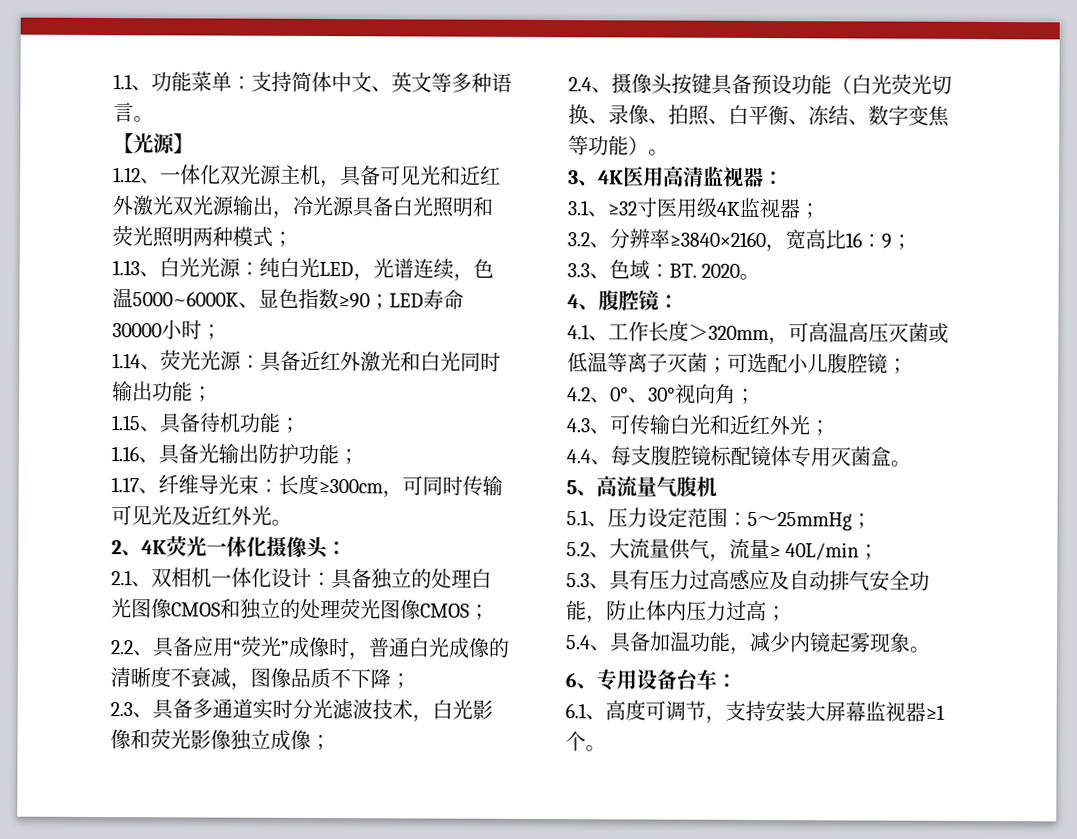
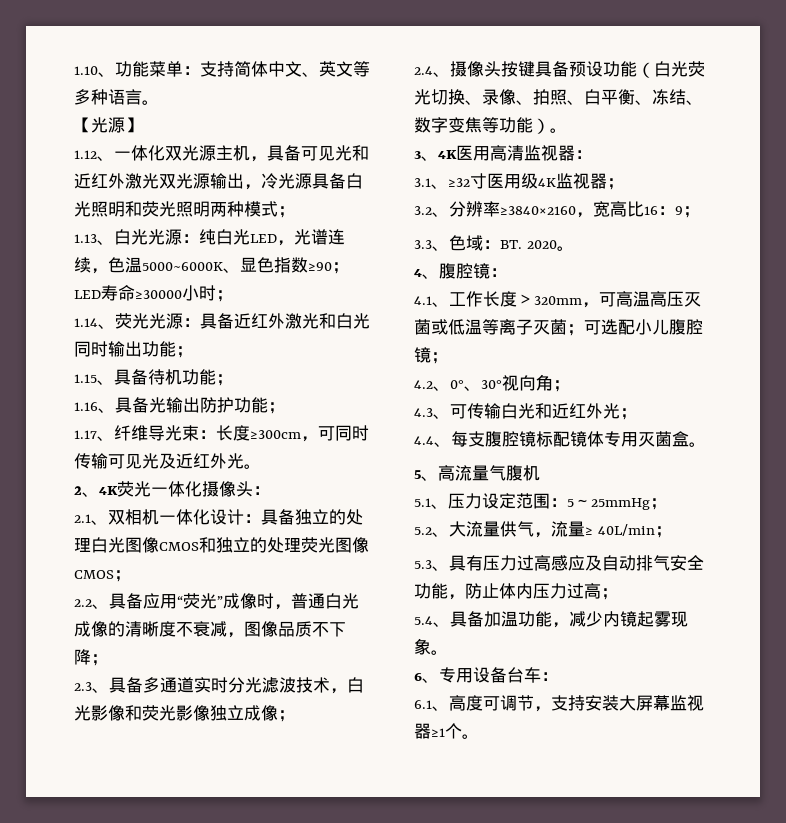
[113,74,133,90] 1.1 -> [74,66,98,75] 1.10
[112,323,162,338] 30000 -> [135,290,182,299] ≥30000

